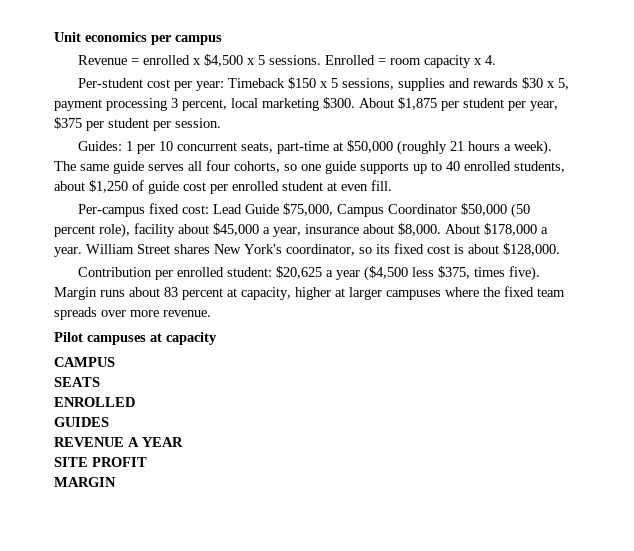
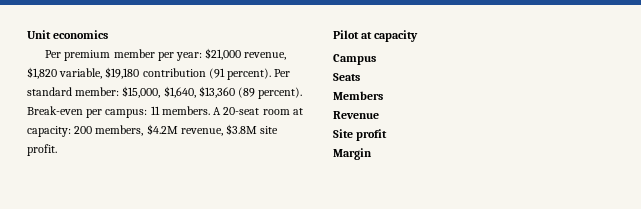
[151,35,222,45] [78,54,497,68] [78,77,570,91] [54,97,558,111] [54,117,221,131] [78,140,553,155] [54,160,565,174] [54,180,392,194] [78,203,531,218] [54,223,548,238] [54,243,560,257] [78,266,541,281] [54,286,565,300] [54,307,211,320] per campus // Revenue = enrolled x $4,500 x 5 sessions. Enrolled = room capacity x 4. // Per-student cost per year: Timeback $150 x 5 sessions, supplies and rewards $30 x 5, payment processing 3 percent, local marketing $300. About $1,875 per student per year, $375 per student per session. // Guides: 1 per 10 concurrent seats, part-time at $50,000 (roughly 21 hours a week). The same guide serves all four cohorts, so one guide supports up to 40 enrolled students, about $1,250 of guide cost per enrolled student at even fill. // Per-campus fixed cost: Lead Guide $75,000, Campus Coordinator $50,000 (50 percent role), facility about $45,000 a year, insurance about $8,000. About $178,000 a year. William Street shares New York's coordinator, so its fixed cost is about $128,000. // Contribution per enrolled student: $20,625 a year ($4,500 less $375, times five). Margin runs about 83 percent at capacity, higher at larger campuses where the fixed team spreads over more revenue. -> [45,48,287,61] [27,67,291,80] [27,86,303,99] [27,106,303,118] [27,124,279,137] [27,144,57,156] // Per premium member per year: $21,000 revenue, $1,820 variable, $19,180 contribution (91 percent). Per standard member: $15,000, $1,640, $13,360 (89 percent). Break-even per campus: 11 members. A 20-seat room at capacity: 200 members, $4.2M revenue, $3.8M site profit.
[87,335,146,345] campuses -> (359, 34) none
[54,357,115,367] [54,377,100,387] [54,397,135,407] [54,417,109,427] [54,437,183,447] [54,457,147,467] [54,477,116,487] CAMPUS // SEATS // ENROLLED // GUIDES // REVENUE A YEAR // SITE PROFIT // MARGIN -> [333,54,376,65] [333,73,360,81] [333,91,383,100] [333,111,379,119] [333,129,388,141] [333,148,372,160] Campus // Seats // Members // Revenue // Site profit // Margin

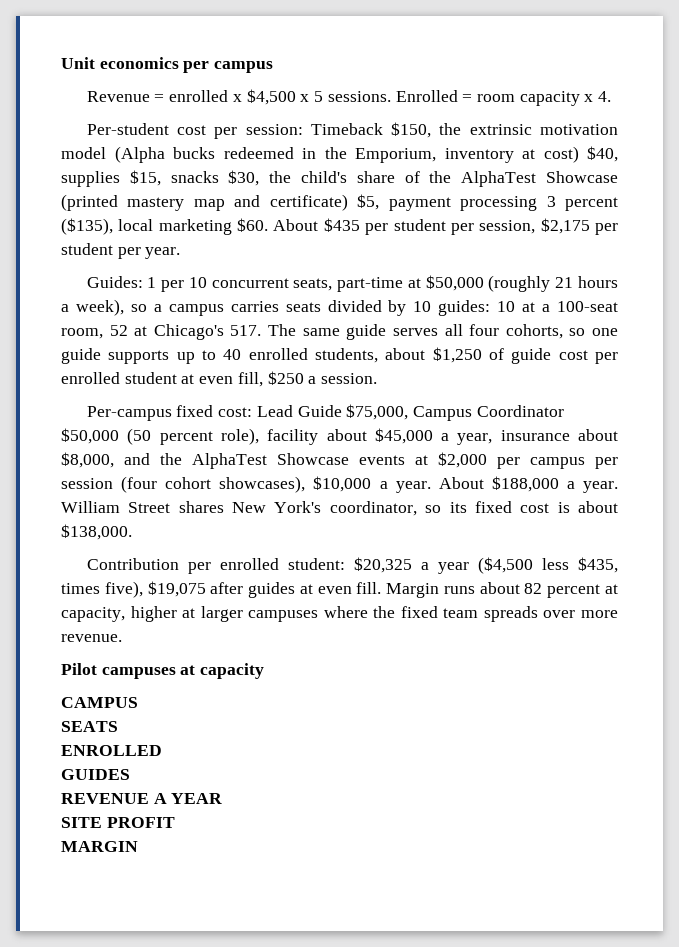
[45,48,287,61] [27,67,291,80] [27,86,303,99] [27,106,303,118] [27,124,279,137] [27,144,57,156] // Per premium member per year: $21,000 revenue, $1,820 variable, $19,180 contribution (91 percent). Per standard member: $15,000, $1,640, $13,360 (89 percent). Break-even per campus: 11 members. A 20-seat room at capacity: 200 members, $4.2M revenue, $3.8M site profit. -> [183,61,274,73] [86,89,612,106] [86,122,618,139] [61,146,618,163] [61,170,618,187] [61,194,619,211] [61,218,619,235] [61,243,181,259] [86,275,619,292] [61,299,619,316] [61,324,619,340] [61,347,618,364] [61,371,378,387] [86,404,564,421] [61,428,619,445] [61,452,618,469] [61,476,619,493] [61,501,619,516] [61,524,132,540] [86,557,618,574] [61,581,618,598] [61,606,618,622] [61,634,122,642] per campus // Revenue = enrolled x $4,500 x 5 sessions. Enrolled = room capacity x 4. // Per-student cost per session: Timeback $150, the extrinsic motivation model (Alpha bucks redeemed in the Emporium, inventory at cost) $40, supplies $15, snacks $30, the child's share of the AlphaTest Showcase (printed mastery map and certificate) $5, payment processing 3 percent ($135), local marketing $60. About $435 per student per session, $2,175 per student per year. // Guides: 1 per 10 concurrent seats, part-time at $50,000 (roughly 21 hours a week), so a campus carries seats divided by 10 guides: 10 at a 100-seat room, 52 at Chicago's 517. The same guide serves all four cohorts, so one guide supports up to 40 enrolled students, about $1,250 of guide cost per enrolled student at even fill, $250 a session. // Per-campus fixed cost: Lead Guide $75,000, Campus Coordinator $50,000 (50 percent role), facility about $45,000 a year, insurance about $8,000, and the AlphaTest Showcase events at $2,000 per campus per session (four cohort showcases), $10,000 a year. About $188,000 a year. William Street shares New York's coordinator, so its fixed cost is about $138,000. // Contribution per enrolled student: $20,325 a year ($4,500 less $435, times five), $19,075 after guides at even fill. Margin runs about 82 percent at capacity, higher at larger campuses where the fixed team spreads over more revenue.
(359, 34) none -> [101,667,176,679] campuses
[333,54,376,65] [333,73,360,81] [333,91,383,100] [333,111,379,119] [333,129,388,141] [333,148,372,160] Campus // Seats // Members // Revenue // Site profit // Margin -> [61,697,138,708] [61,721,118,732] [61,745,162,756] [61,769,130,780] [61,793,223,804] [61,817,175,828] [61,841,138,852] CAMPUS // SEATS // ENROLLED // GUIDES // REVENUE A YEAR // SITE PROFIT // MARGIN

